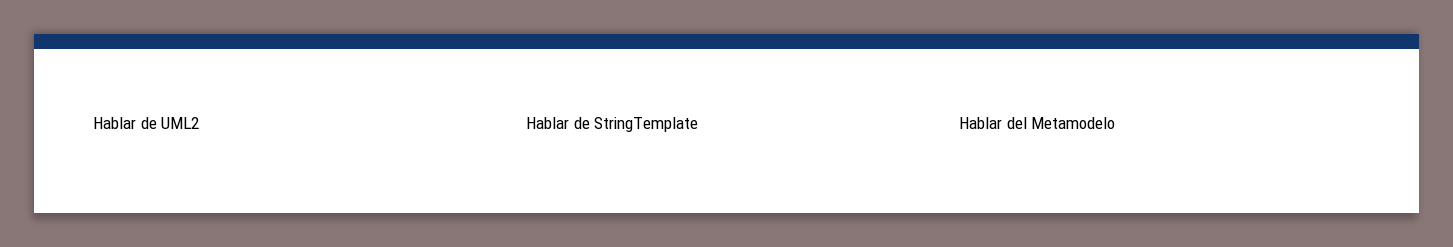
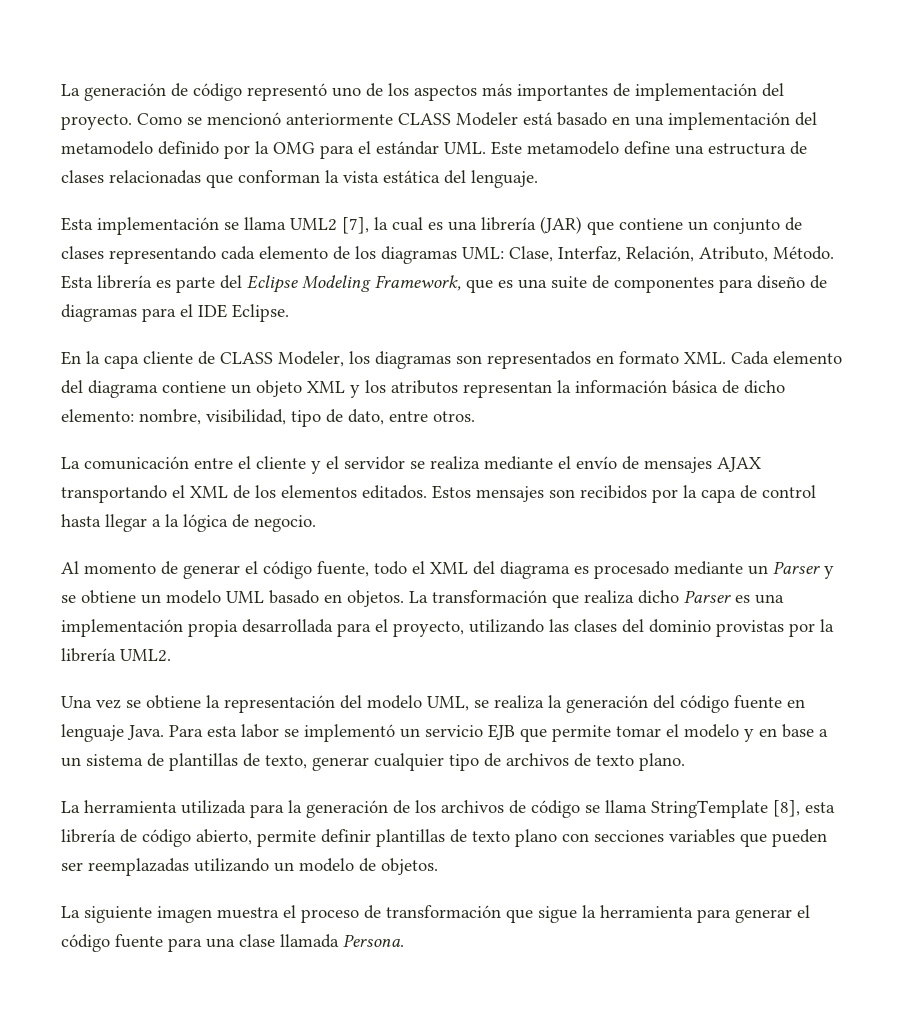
[93,117,200,129] [526,117,699,132] [959,117,1116,129] Hablar de UML2 // Hablar de StringTemplate // Hablar del Metamodelo -> [61,83,784,101] [61,112,817,130] [61,141,807,159] [61,170,538,188] [61,216,802,235] [61,246,834,264] [61,275,827,293] [61,304,289,322] [61,351,842,369] [61,380,785,398] [61,409,475,427] [61,456,761,474] [61,485,816,503] [61,514,316,532] [61,561,834,579] [61,590,784,608] [61,619,834,637] [61,648,171,662] [61,695,805,713] [61,724,828,742] [61,753,685,771] [61,800,835,818] [61,829,827,847] [61,858,438,876] [61,905,810,923] [61,934,404,952] La generación de código representó uno de los aspectos más importantes de implementación del proyecto. Como se mencionó anteriormente CLASS Modeler está basado en una implementación del metamodelo definido por la OMG para el estándar UML. Este metamodelo define una estructura de clases relacionadas que conforman la vista estática del lenguaje. // Esta implementación se llama UML2 [7], la cual es una librería (JAR) que contiene un conjunto de clases representando cada elemento de los diagramas UML: Clase, Interfaz, Relación, Atributo, Método. Esta librería es parte del Eclipse Modeling Framework, que es una suite de componentes para diseño de diagramas para el IDE Eclipse. // En la capa cliente de CLASS Modeler, los diagramas son representados en formato XML. Cada elemento del diagrama contiene un objeto XML y los atributos representan la información básica de dicho elemento: nombre, visibilidad, tipo de dato, entre otros. // La comunicación entre el cliente y el servidor se realiza mediante el envío de mensajes AJAX transportando el XML de los elementos editados. Estos mensajes son recibidos por la capa de control hasta llegar a la lógica de negocio. // Al momento de generar el código fuente, todo el XML del diagrama es procesado mediante un Parser y se obtiene un modelo UML basado en objetos. La transformación que realiza dicho Parser es una implementación propia desarrollada para el proyecto, utilizando las clases del dominio provistas por la librería UML2. // Una vez se obtiene la representación del modelo UML, se realiza la generación del código fuente en lenguaje Java. Para esta labor se implementó un servicio EJB que permite tomar el modelo y en base a un sistema de plantillas de texto, generar cualquier tipo de archivos de texto plano. // La herramienta utilizada para la generación de los archivos de código se llama StringTemplate [8], esta librería de código abierto, permite definir plantillas de texto plano con secciones variables que pueden ser reemplazadas utilizando un modelo de objetos. // La siguiente imagen muestra el proceso de transformación que sigue la herramienta para generar el código fuente para una clase llamada Persona.

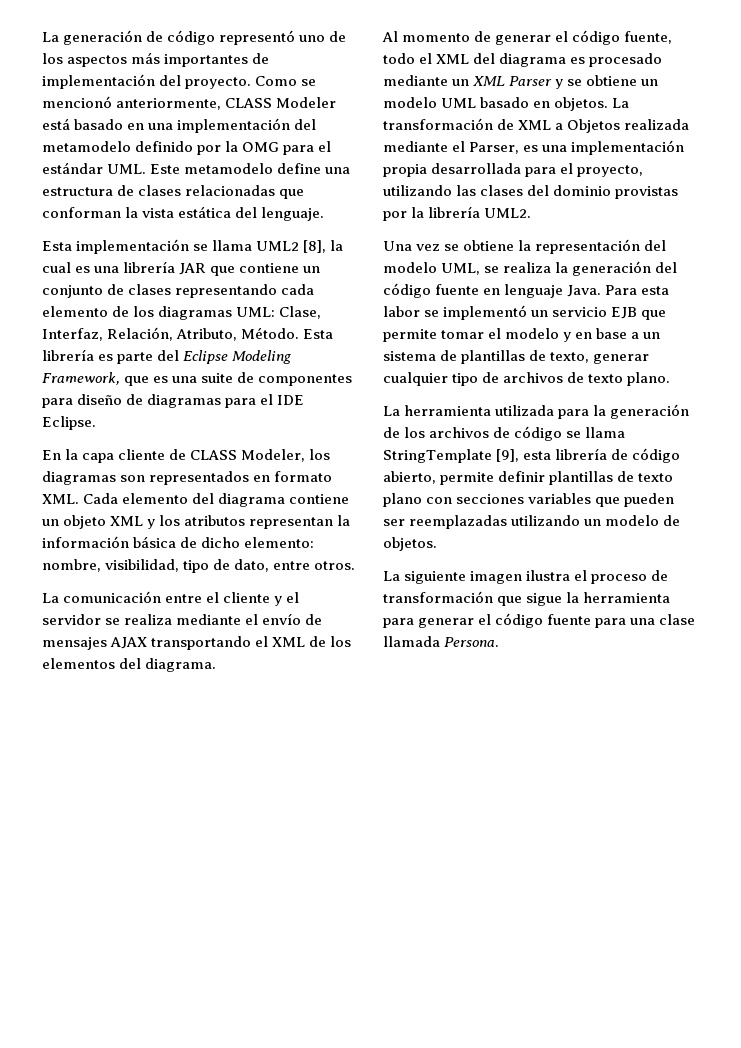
[286,113,393,125] anteriormente -> [116,98,222,110] anteriormente,
[342,217,369,234] [7], -> [303,240,327,253] [8],
[540,216,582,234] (JAR) -> [179,263,207,275] JAR
[362,485,816,503] [61,514,316,532] editados. Estos mensajes son recibidos por la capa de control hasta llegar a la lógica de negocio. -> [119,658,217,672] del diagrama.
(768, 570) none -> [473,76,506,86] XML
[552,590,731,608] que realiza dicho Parser -> [497,119,690,133] [383,141,520,154] de XML a Objetos realizada mediante el Parser,
[773,800,800,817] [8], -> [496,449,520,462] [9],
[217,907,279,919] muestra -> [526,570,571,581] ilustra

